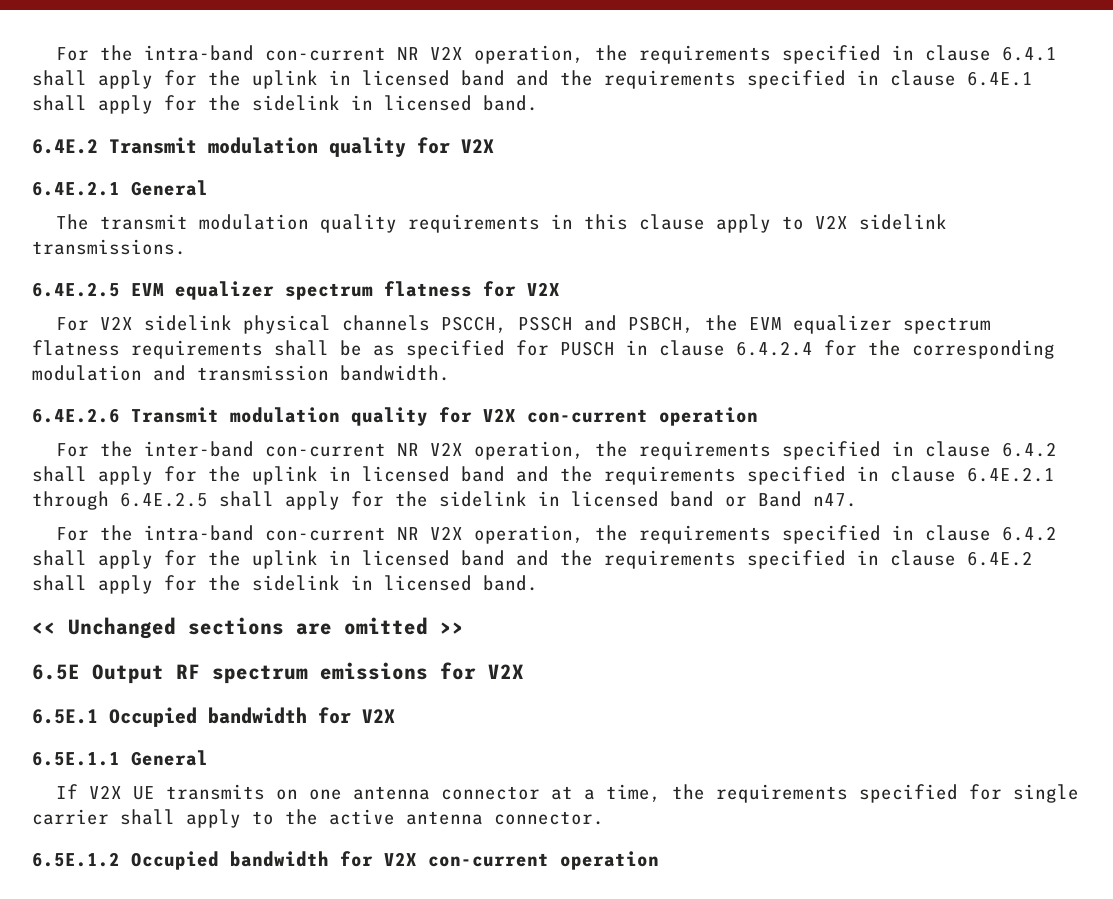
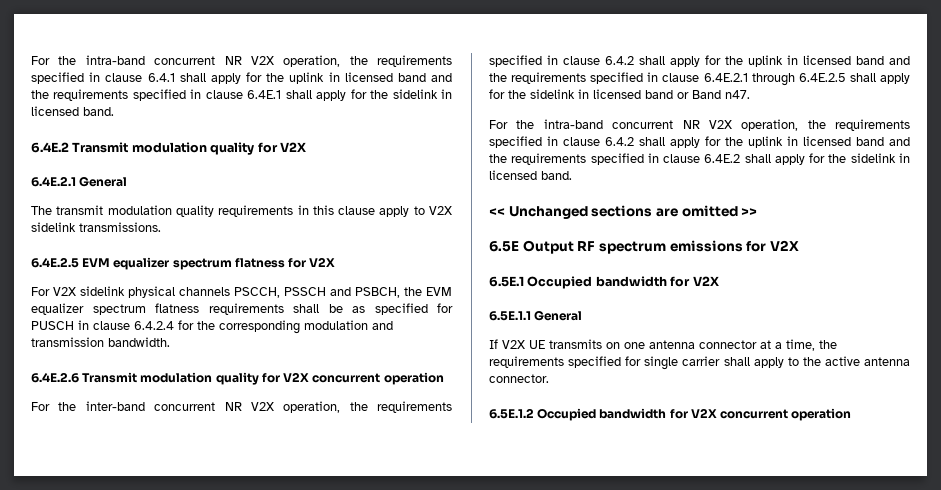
[56,45,387,61] For the intra-band con-current -> [31,55,216,65] For the intra-band concurrent
[527,409,648,423] con-current -> [312,373,381,383] concurrent
[265,443,387,457] con-current -> [154,402,216,411] concurrent
[265,527,387,541] con-current -> [612,120,674,129] concurrent
[428,853,549,867] con-current -> [720,409,789,419] concurrent

